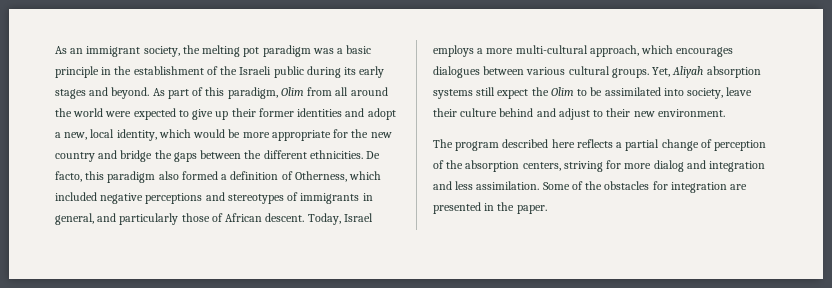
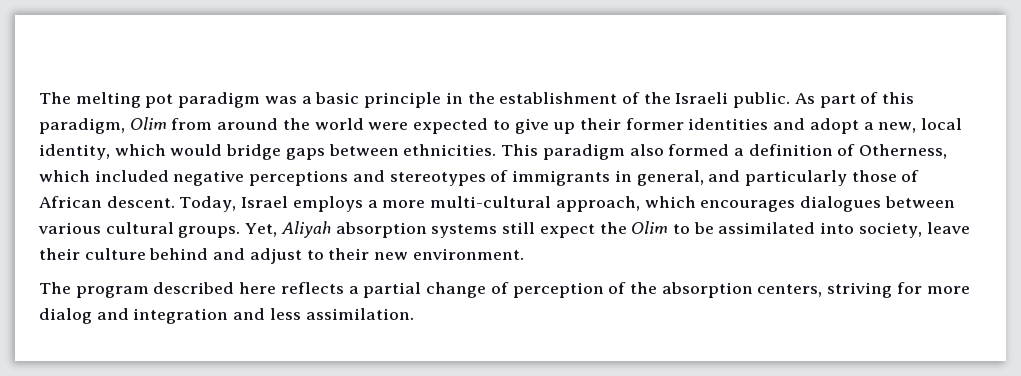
[55,45,200,57] As an immigrant society, the -> [39,92,71,104] The
[273,66,385,78] [55,87,150,99] public during its early stages and beyond. -> [733,92,791,108] public.
[335,87,349,96] all -> (213, 124) none
[228,129,392,141] [55,150,381,162] [55,171,105,182] be more appropriate for the new country and bridge the gaps between the different ethnicities. De facto, this -> [226,144,539,160] bridge gaps between ethnicities. This
[542,181,748,193] [433,202,547,214] Some of the obstacles for integration are presented in the paper. -> (414, 314) none

